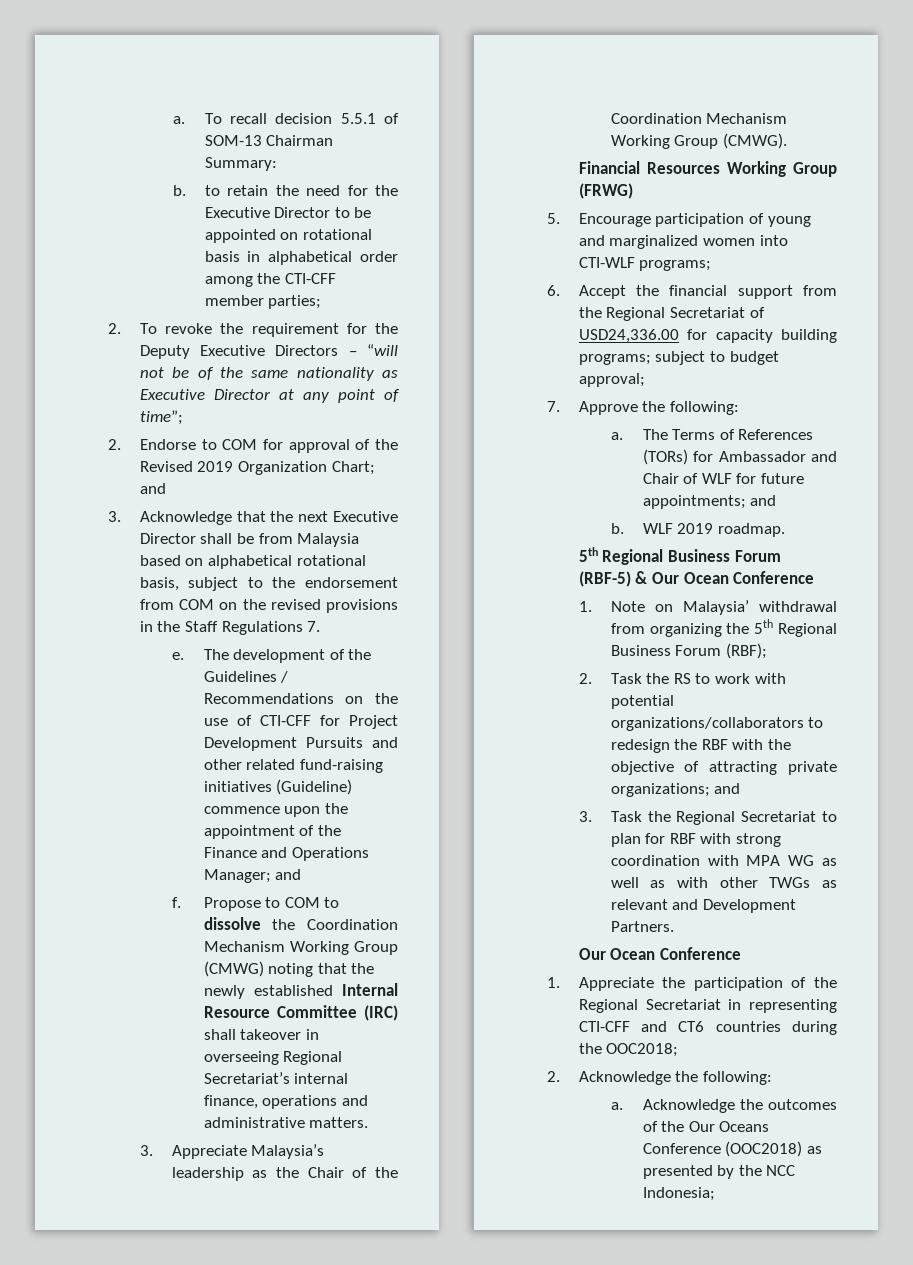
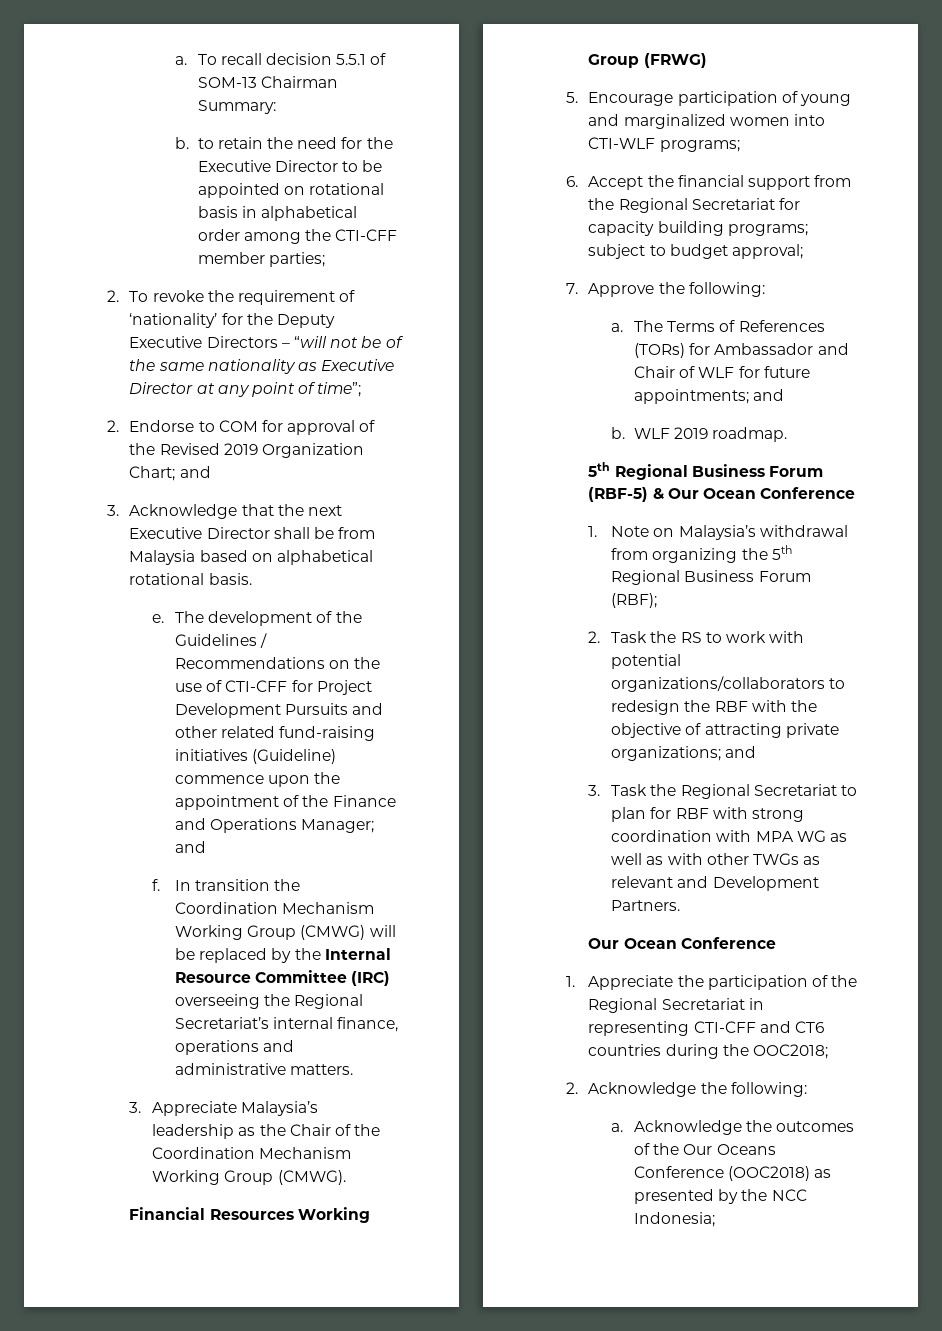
(339, 330) none -> [339,290,356,302] [129,313,218,328] of ‘nationality’
[139,577,398,591] [139,599,398,613] [139,621,321,635] basis, subject to the endorsement from COM on the revised provisions in the Staff Regulations 7. -> [208,573,252,585] basis.
[203,897,340,911] [203,917,261,930] Propose to COM to dissolve -> [174,879,271,891] In transition
[268,963,375,977] [203,983,398,999] [203,1005,398,1021] [203,1029,319,1040] [203,1051,279,1065] noting that the newly established Internal Resource Committee (IRC) shall takeover in overseeing -> [369,925,396,937] [174,948,391,963] [174,970,391,986] [174,994,291,1009] will be replaced by the Internal Resource Committee (IRC) overseeing the
[749,307,765,318] [578,329,679,343] of USD24,336.00 -> (775, 204) none
[682,600,749,615] Malaysia’ -> [678,525,756,540] Malaysia’s

